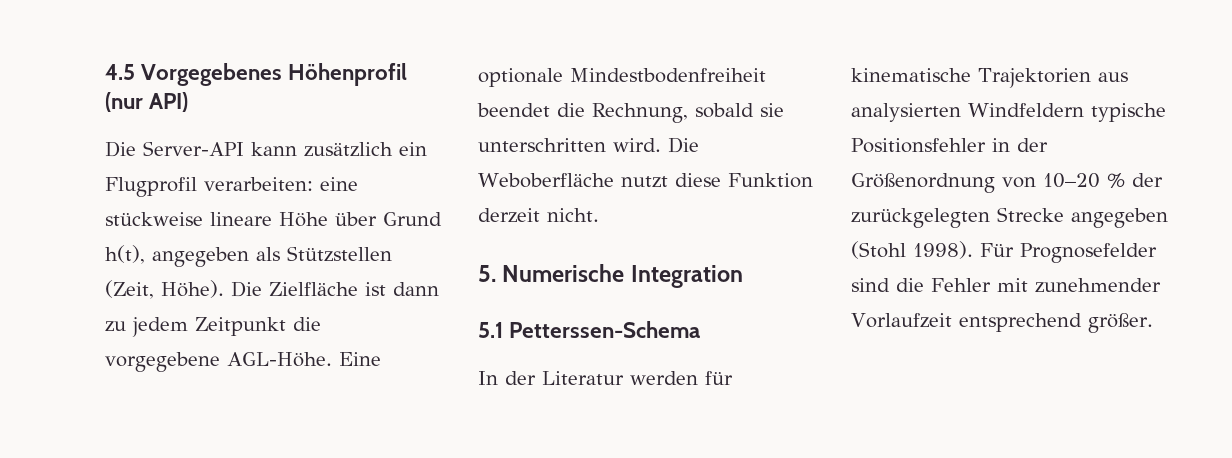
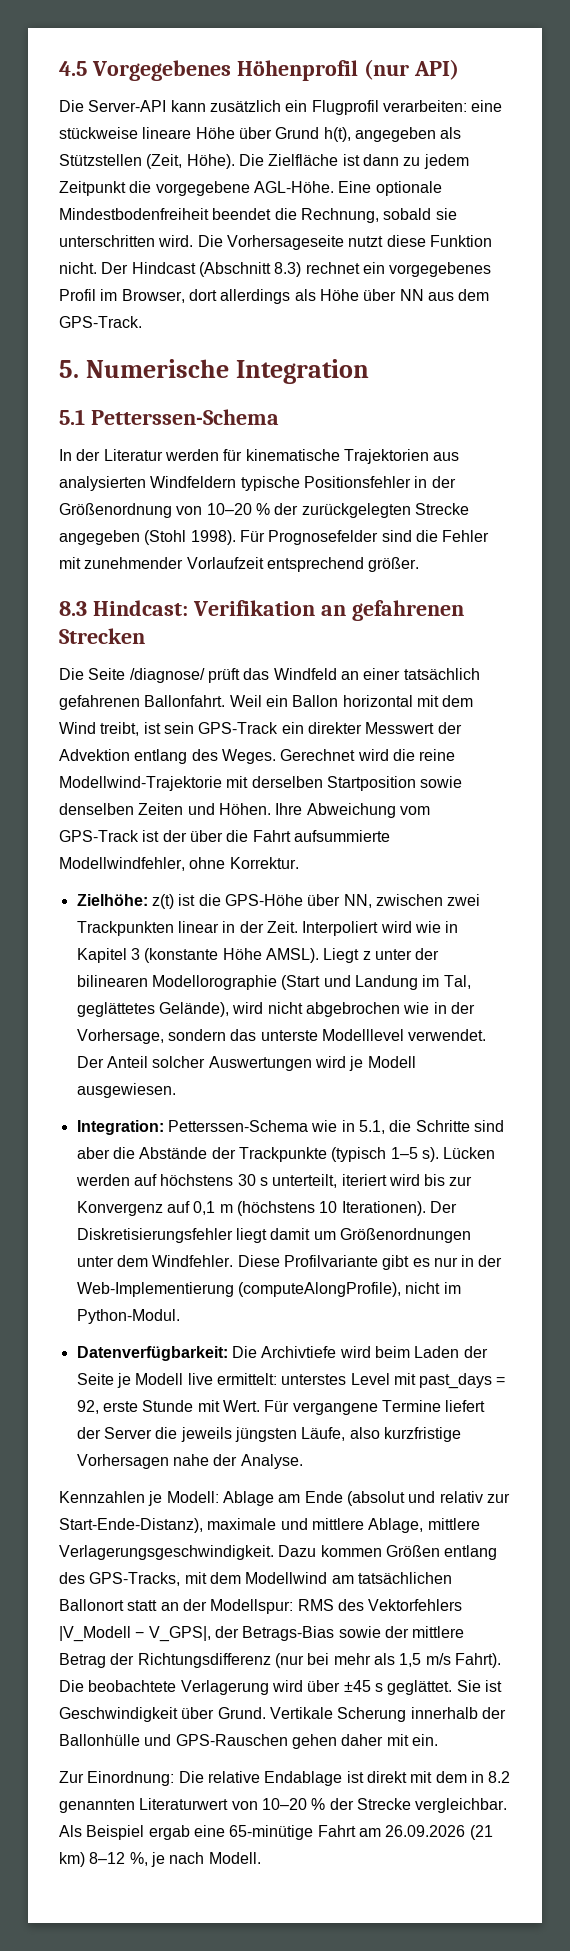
[478,173,614,188] Weboberfläche -> [226,235,344,250] Vorhersageseite
[478,208,540,223] derzeit -> (492, 241) none
(599, 215) none -> [101,262,492,277] [59,289,490,304] [59,316,142,328] Der Hindcast (Abschnitt 8.3) rechnet ein vorgegebenes Profil im Browser, dort allerdings als Höhe über NN aus dem GPS-Track.
(1153, 323) none -> [59,600,464,621] [59,628,145,644] [59,668,480,683] [59,695,474,710] [59,722,462,736] [59,749,456,764] [59,776,463,791] [59,803,430,818] [59,830,390,842] [59,857,299,871] [76,894,481,909] [76,921,459,936] [76,948,440,963] [76,975,471,990] [76,1002,475,1017] [76,1029,487,1044] [76,1056,416,1071] [76,1083,176,1098] [76,1120,504,1135] [76,1147,496,1162] [75,1174,473,1188] [76,1201,457,1216] [76,1228,471,1243] [76,1255,503,1270] [76,1282,461,1297] [76,1309,180,1324] [76,1346,488,1361] [76,1373,506,1389] [76,1400,486,1415] [76,1427,461,1442] [76,1454,303,1469] [59,1491,510,1506] [59,1518,480,1533] [59,1545,498,1560] [59,1572,452,1586] [59,1599,463,1614] [59,1626,465,1642] [59,1653,501,1668] [59,1680,502,1695] [59,1707,506,1722] [59,1734,438,1749] [59,1771,511,1786] [59,1798,508,1813] [59,1825,493,1840] [59,1852,261,1867] // 8.3 Hindcast: Verifikation an gefahrenen Strecken // Die Seite /diagnose/ prüft das Windfeld an einer tatsächlich gefahrenen Ballonfahrt. Weil ein Ballon horizontal mit dem Wind treibt, ist sein GPS-Track ein direkter Messwert der Advektion entlang des Weges. Gerechnet wird die reine Modellwind-Trajektorie mit derselben Startposition sowie denselben Zeiten und Höhen. Ihre Abweichung vom GPS-Track ist der über die Fahrt aufsummierte Modellwindfehler, ohne Korrektur. // Zielhöhe: z(t) ist die GPS-Höhe über NN, zwischen zwei Trackpunkten linear in der Zeit. Interpoliert wird wie in Kapitel 3 (konstante Höhe AMSL). Liegt z unter der bilinearen Modellorographie (Start und Landung im Tal, geglättetes Gelände), wird nicht abgebrochen wie in der Vorhersage, sondern das unterste Modelllevel verwendet. Der Anteil solcher Auswertungen wird je Modell ausgewiesen. // Integration: Petterssen-Schema wie in 5.1, die Schritte sind aber die Abstände der Trackpunkte (typisch 1–5 s). Lücken werden auf höchstens 30 s unterteilt, iteriert wird bis zur Konvergenz auf 0,1 m (höchstens 10 Iterationen). Der Diskretisierungsfehler liegt damit um Größenordnungen unter dem Windfehler. Diese Profilvariante gibt es nur in der Web-Implementierung (computeAlongProfile), nicht im Python-Modul. // Datenverfügbarkeit: Die Archivtiefe wird beim Laden der Seite je Modell live ermittelt: unterstes Level mit past_days = 92, erste Stunde mit Wert. Für vergangene Termine liefert der Server die jeweils jüngsten Läufe, also kurzfristige Vorhersagen nahe der Analyse. // Kennzahlen je Modell: Ablage am Ende (absolut und relativ zur Start-Ende-Distanz), maximale und mittlere Ablage, mittlere Verlagerungsgeschwindigkeit. Dazu kommen Größen entlang des GPS-Tracks, mit dem Modellwind am tatsächlichen Ballonort statt an der Modellspur: RMS des Vektorfehlers |V_Modell − V_GPS|, der Betrags-Bias sowie der mittlere Betrag der Richtungsdifferenz (nur bei mehr als 1,5 m/s Fahrt). Die beobachtete Verlagerung wird über ±45 s geglättet. Sie ist Geschwindigkeit über Grund. Vertikale Scherung innerhalb der Ballonhülle und GPS-Rauschen gehen daher mit ein. // Zur Einordnung: Die relative Endablage ist direkt mit dem in 8.2 genannten Literaturwert von 10–20 % der Strecke vergleichbar. Als Beispiel ergab eine 65-minütige Fahrt am 26.09.2026 (21 km) 8–12 %, je nach Modell.

